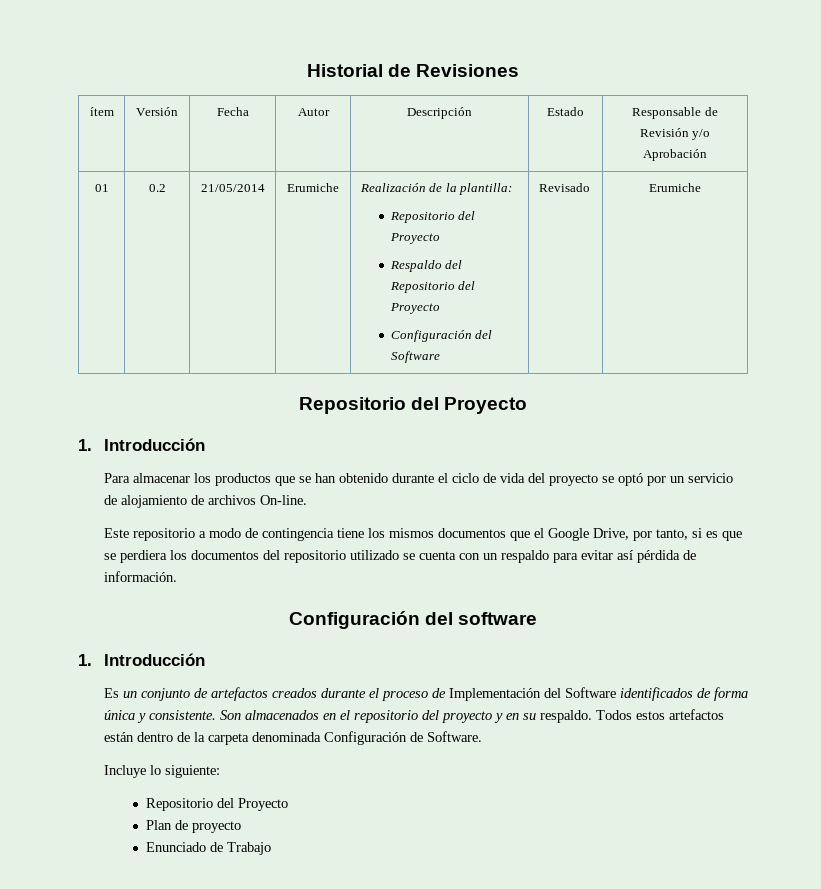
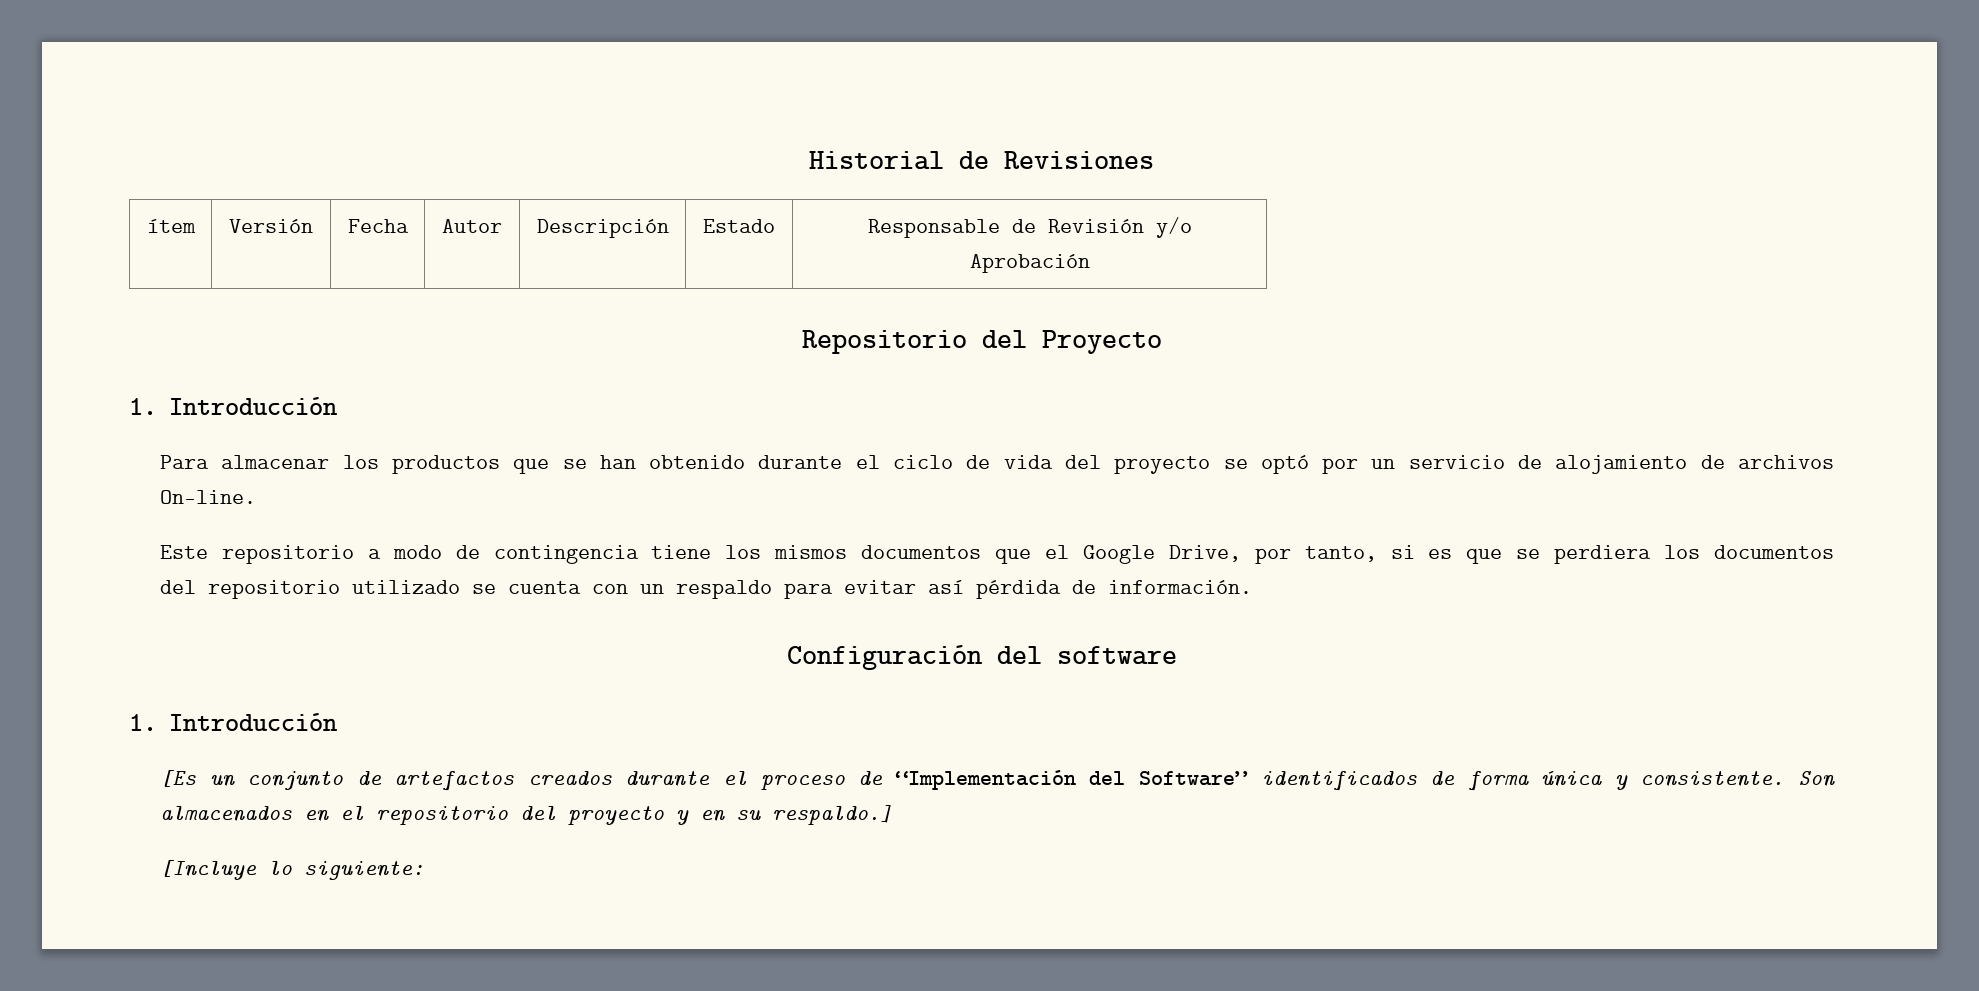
[94,184,109,192] [148,184,166,192] [200,184,265,192] [287,183,339,192] [359,183,513,195] [389,211,476,223] [389,233,440,244] [389,260,463,272] [389,281,476,293] [389,303,440,314] [390,330,493,342] [390,351,440,363] [538,183,590,192] [649,183,701,192] // 01 | 0.2 | 21/05/2014 | Erumiche | Realización de la plantilla: // Repositorio del Proyecto // Respaldo del Repositorio del Proyecto // Configuración del Software | Revisado | Erumiche -> (1090, 263) none
[103,688,119,698] Es -> [160,769,197,787] [Es
[448,687,616,701] Implementación del Software -> [894,770,1248,790] “Implementación del Software”
[539,709,724,723] [103,731,482,745] [103,765,220,778] [145,798,288,811] [145,820,241,833] [145,842,271,855] respaldo. Todos estos artefactos están dentro de la carpeta denominada Configuración de Software. // Incluye lo siguiente: // Repositorio del Proyecto // Plan de proyecto // Enunciado de Trabajo -> [772,805,893,825] [160,859,425,880] respaldo.] // [Incluye lo siguiente:

